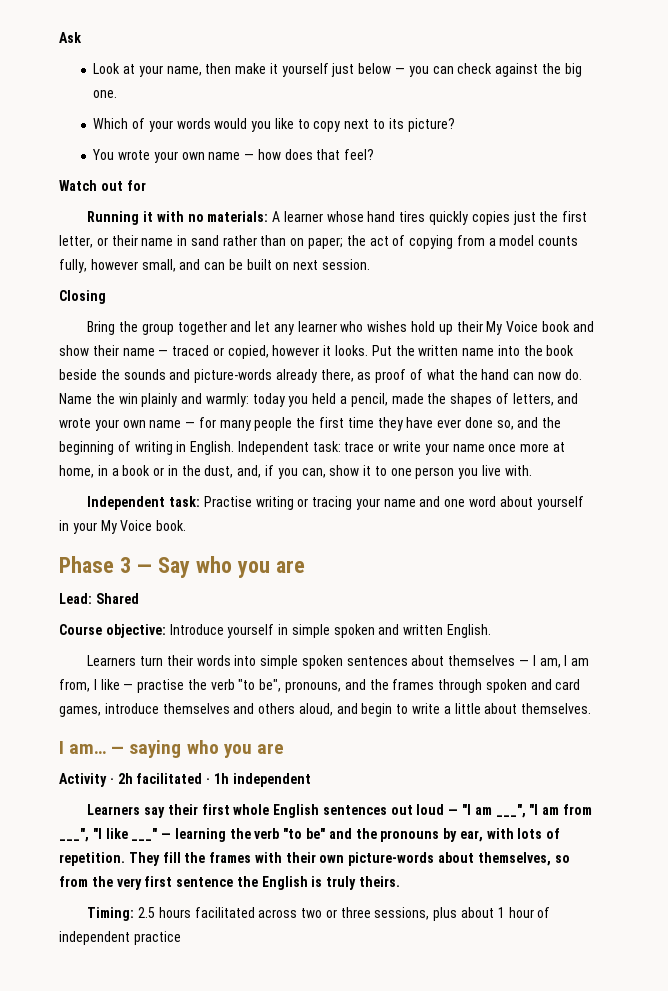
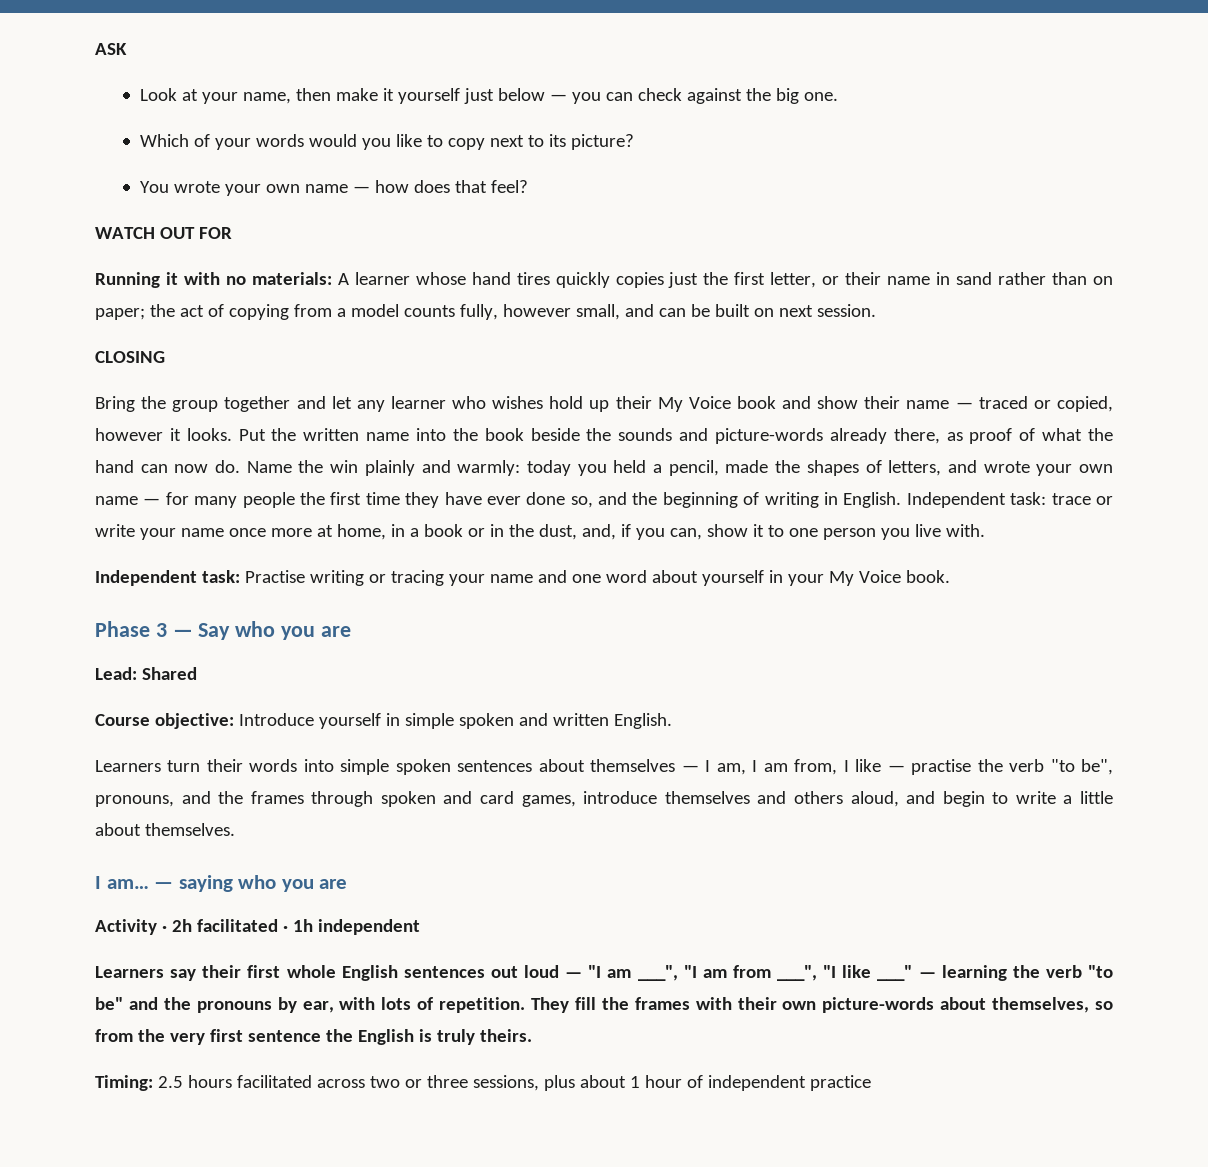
[59,32,82,43] Ask -> [95,43,127,55] ASK
[59,180,146,191] Watch out for -> [95,227,232,239] WATCH OUT FOR
[59,290,106,304] Closing -> [95,351,165,363] CLOSING

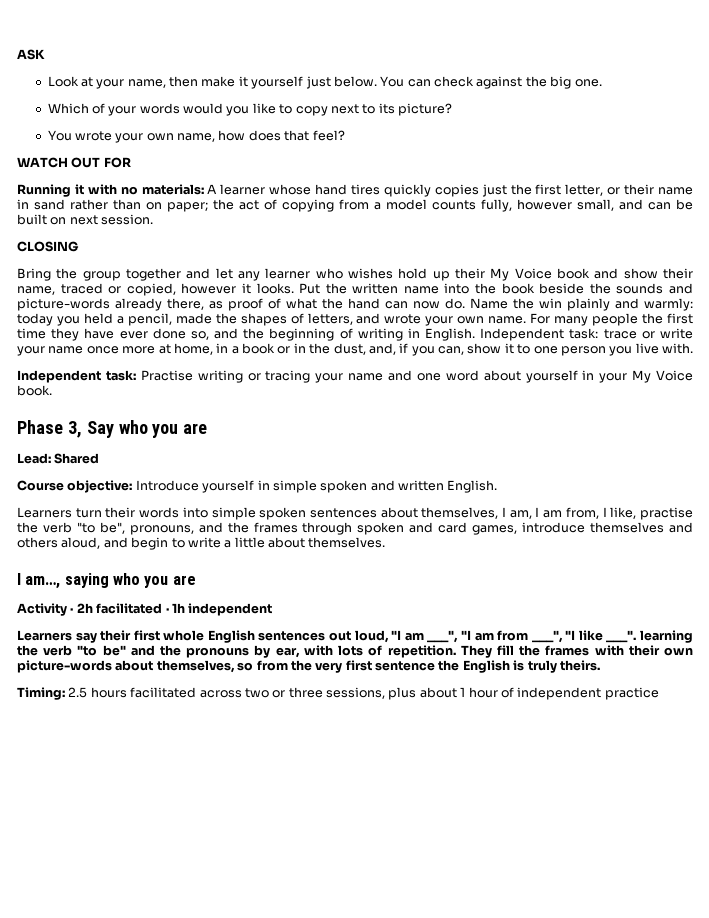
[497,88,601,104] below — you -> [333,76,405,87] below. You
[304,184,370,193] name — -> [177,133,216,142] name,
[906,400,973,409] name — -> [17,286,55,295] name,
[95,492,189,505] name — for -> [488,313,551,324] name. For
[155,623,193,637] 3 — -> [67,421,82,438] 3,
[590,759,699,772] themselves — -> [421,507,499,519] themselves,
[855,759,905,772] like — -> [610,507,637,519] like,
[106,879,174,889] am… — -> [25,576,61,589] am…,
[524,965,583,978] loud — -> [354,630,389,643] loud,
[877,965,936,981] ___" — -> [606,630,637,643] ___".

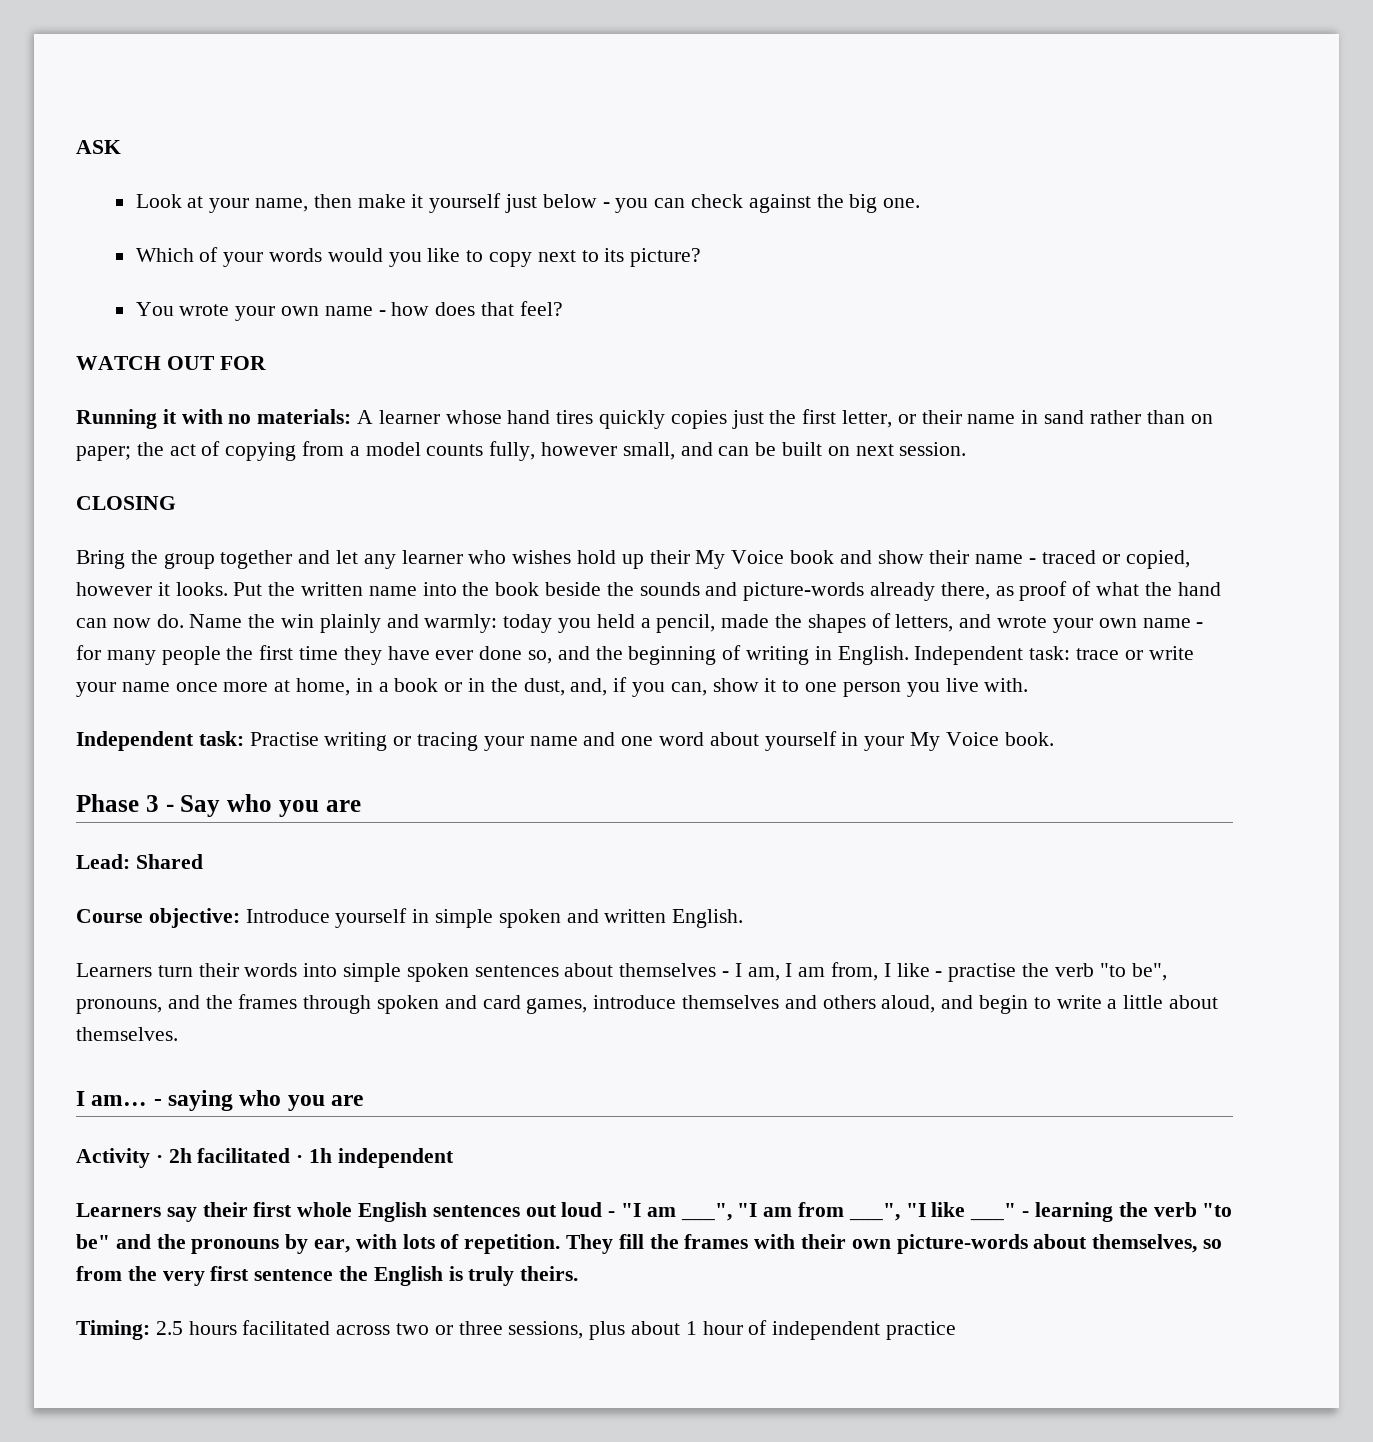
[333,76,405,87] below. You -> [542,194,649,213] below - you
[177,133,216,142] name, -> [324,306,386,316] name -
[17,286,55,295] name, -> [975,554,1037,564] name -
[488,313,551,324] name. For -> [1142,618,1204,628] [76,645,101,660] name - for
[67,421,82,438] 3, -> [145,795,174,812] 3 -
[421,507,499,519] themselves, -> [619,963,730,977] themselves -
[610,507,637,519] like, -> [896,963,943,977] like -
[25,576,61,589] am…, -> [91,1095,162,1106] am… -
[354,630,389,643] loud, -> [561,1202,616,1217] loud -
[606,630,637,643] ___". -> [970,1203,1030,1221] ___" -

